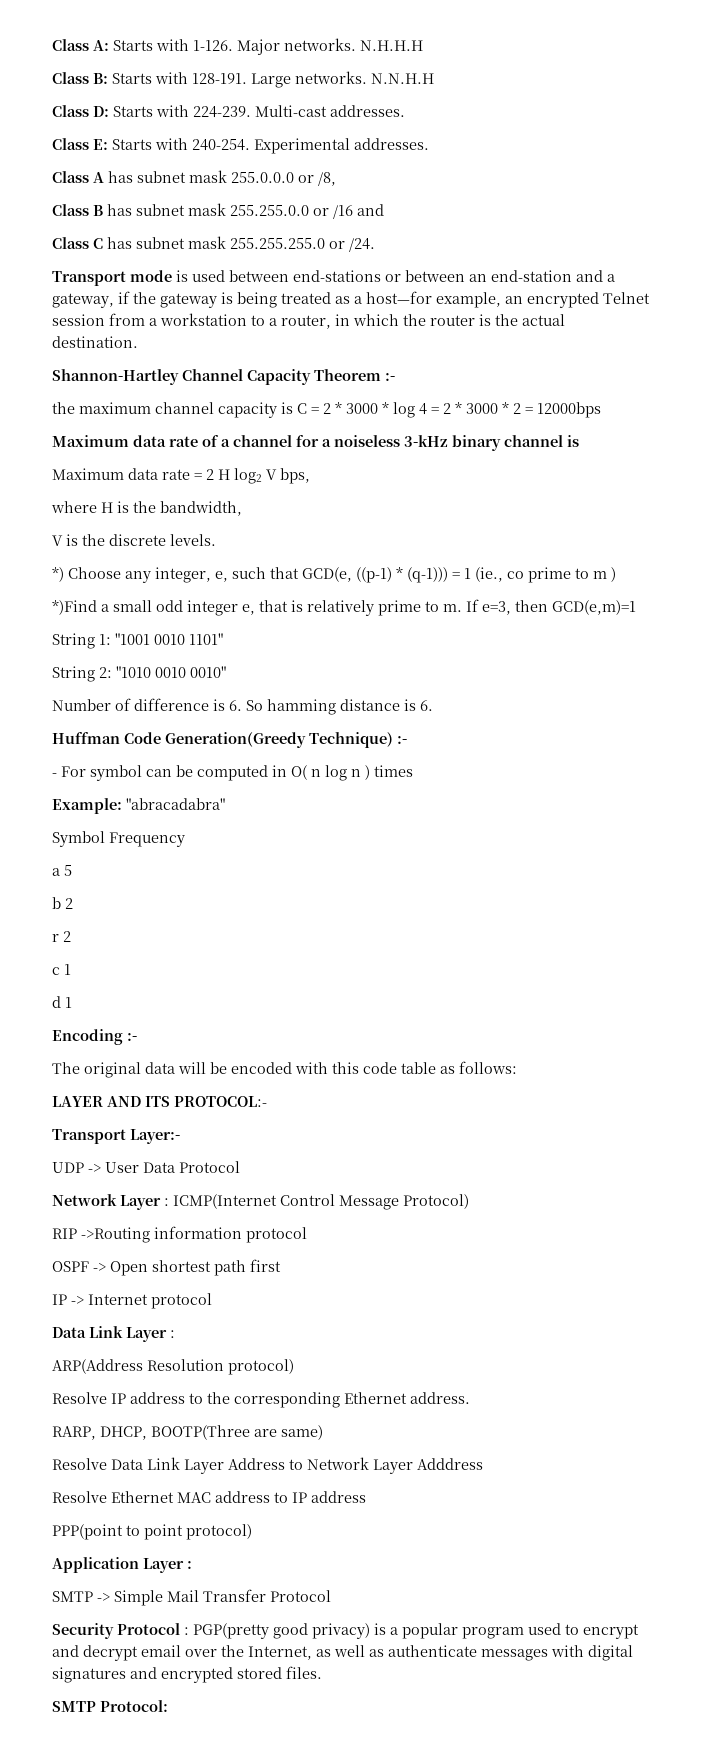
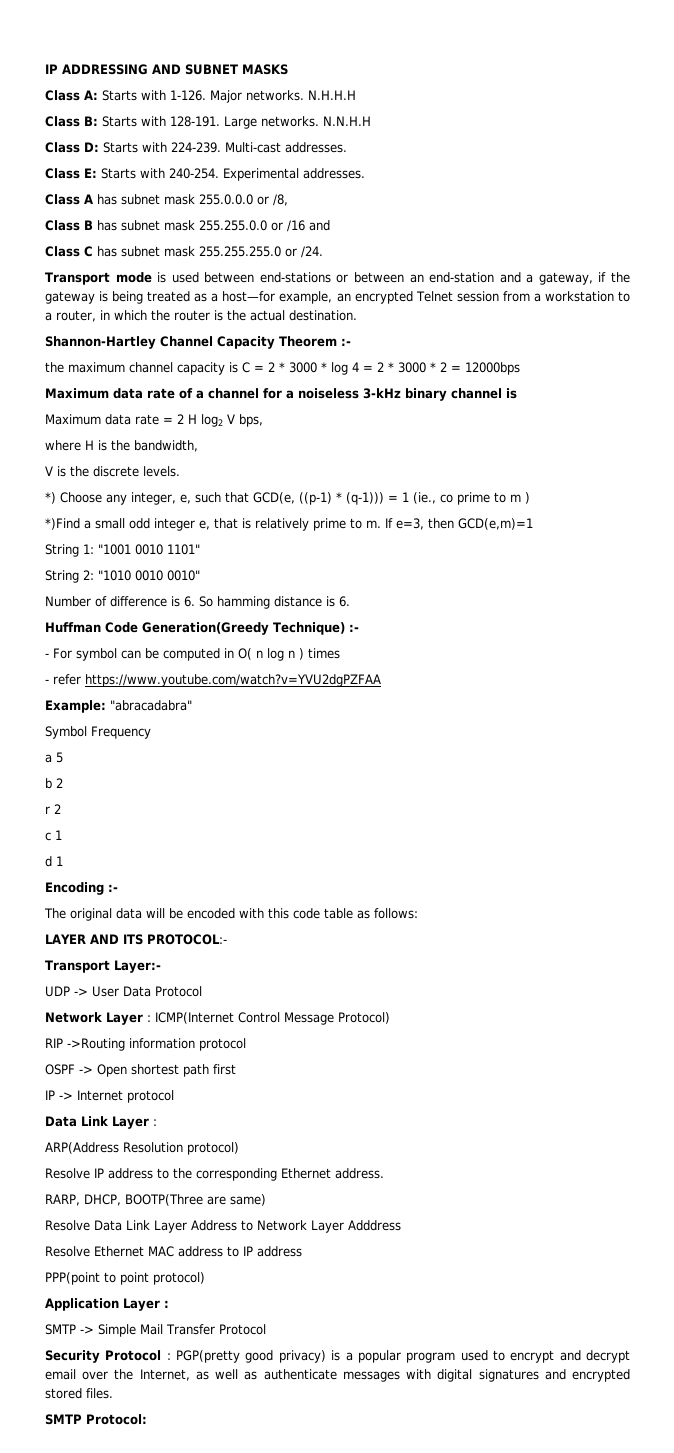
(52, 45) none -> [45,64,288,75] IP ADDRESSING AND SUBNET MASKS //
(413, 771) none -> [45,674,381,687] // - refer https://www.youtube.com/watch?v=YVU2dgPZFAA

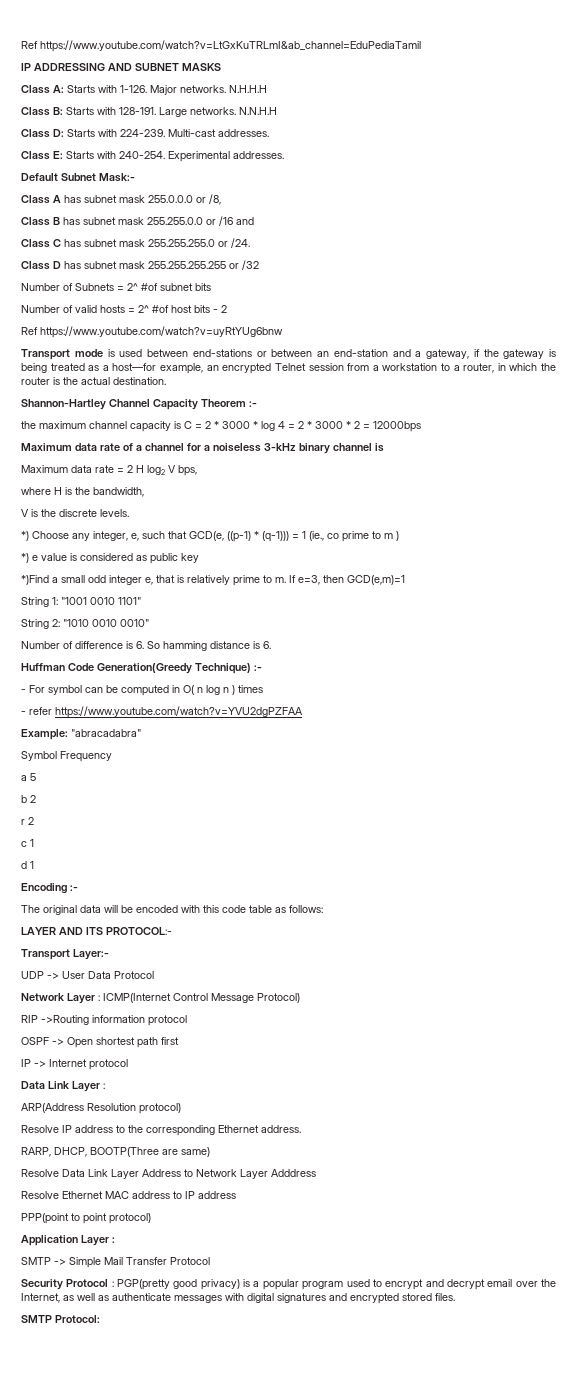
(45, 69) none -> [21,40,421,52] Ref https://www.youtube.com/watch?v=LtGxKuTRLmI&ab_channel=EduPediaTamil //
(365, 173) none -> [21,173,135,182] // Default Subnet Mask:-
(323, 252) none -> [21,260,259,270] [21,283,211,291] [21,305,227,313] [21,326,283,338] // Class D has subnet mask 255.255.255.255 or /32 // Number of Subnets = 2^ #of subnet bits // Number of valid hosts = 2^ #of host bits - 2 // Ref https://www.youtube.com/watch?v=uyRtYUg6bnw
(530, 498) none -> [21,553,199,564] // *) e value is considered as public key

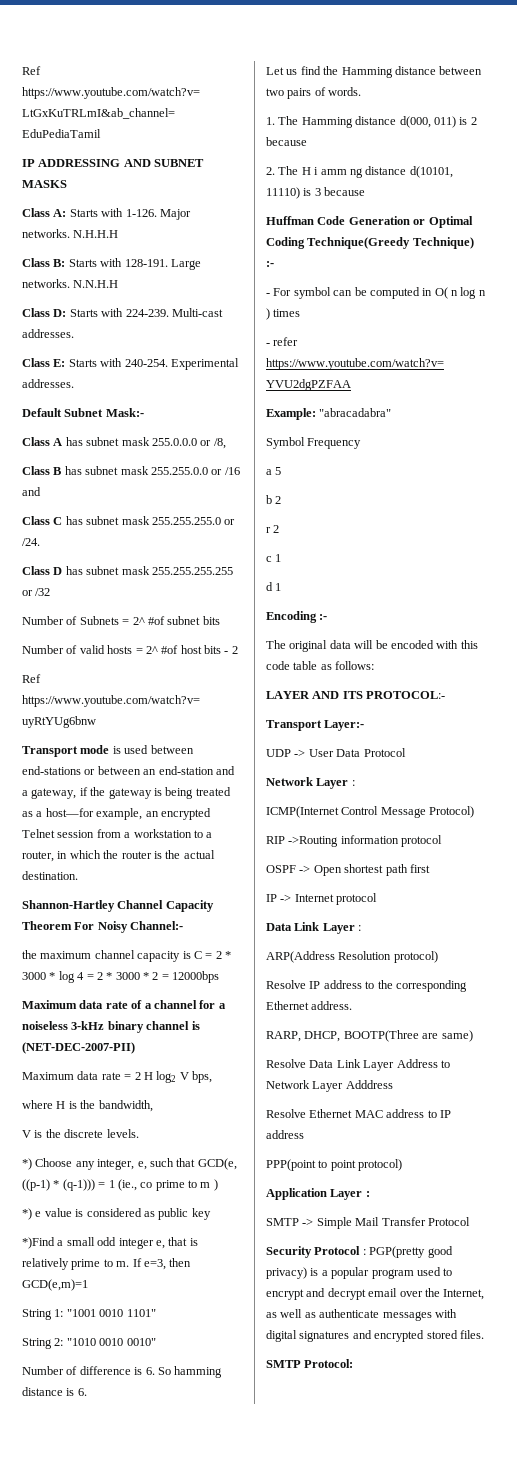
[249,401,257,407] :- -> [74,921,184,933] For Noisy Channel:-
(384, 447) none -> [22,1042,135,1054] (NET-DEC-2007-PII)
[21,663,192,674] Huffman Code Generation(Greedy -> [266,66,483,78] [266,87,362,99] [266,116,477,128] [266,137,307,146] [266,166,453,178] [266,187,366,199] [266,216,473,228] [266,237,411,249] Let us find the Hamming distance between two pairs of words. // 1. The Hamming distance d(000, 011) is 2 because // 2. The H i amm ng distance d(10101, 11110) is 3 because // Huffman Code Generation or Optimal Coding Technique(Greedy
(100, 998) none -> (355, 783) //

